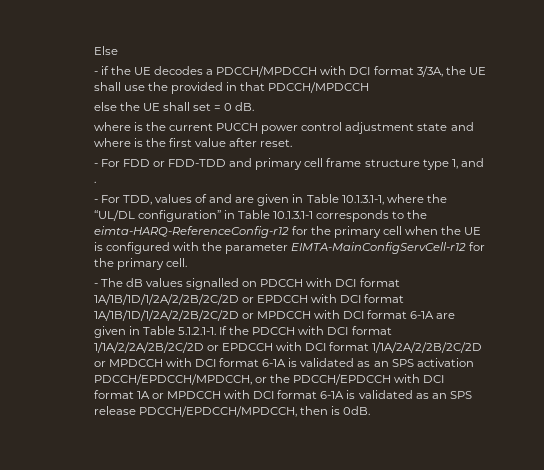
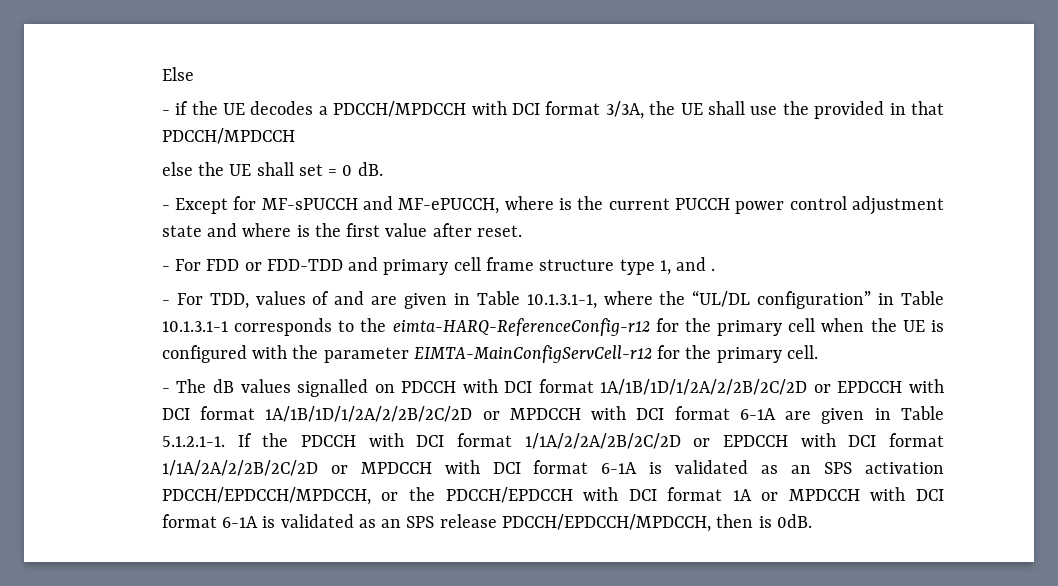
(255, 106) none -> [161,196,500,214] - Except for MF-sPUCCH and MF-ePUCCH,

